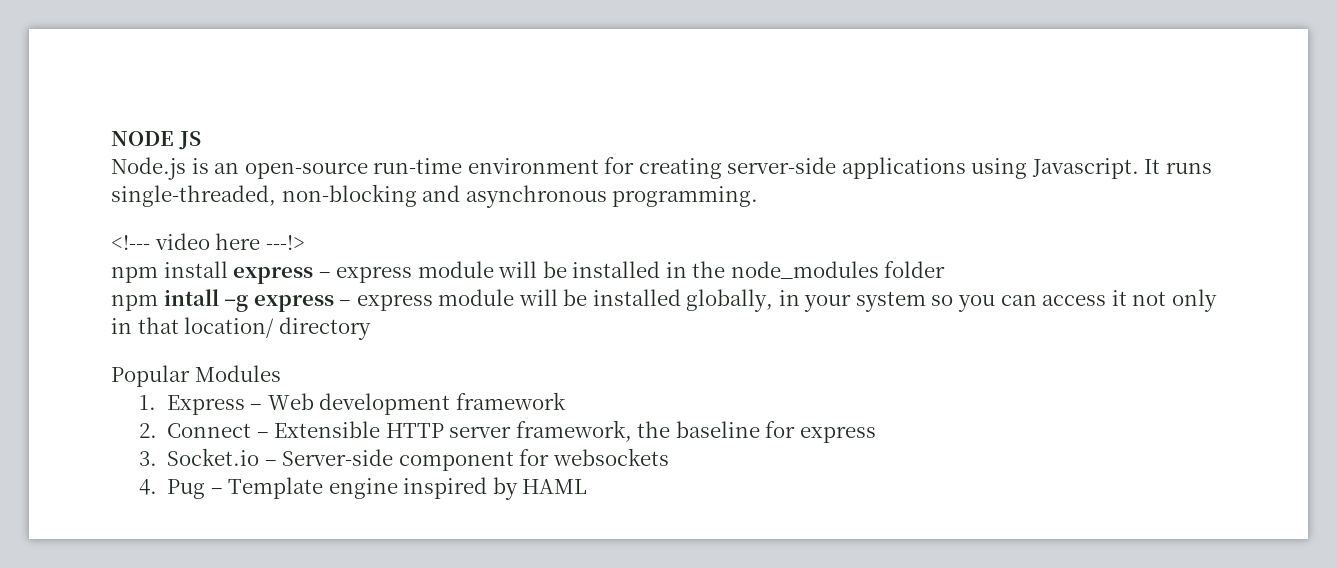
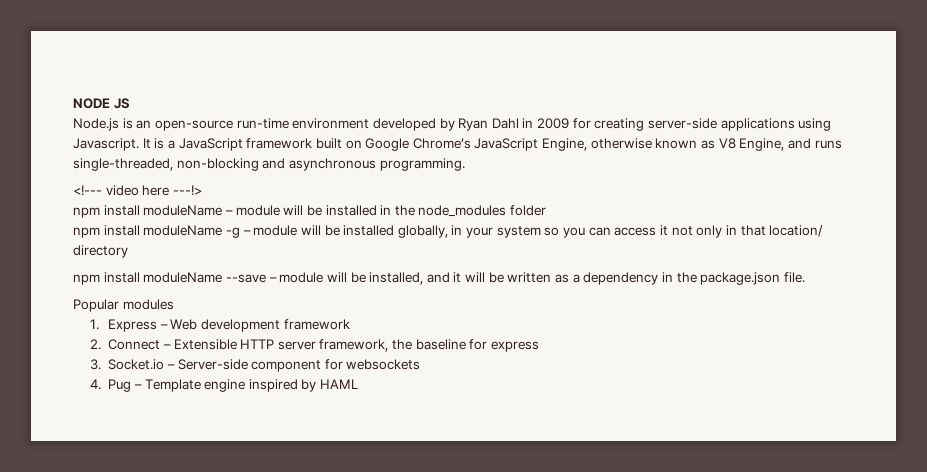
(599, 166) none -> [372,118,570,131] developed by Ryan Dahl in 2009
(1161, 166) none -> [154,138,811,151] is a JavaScript framework built on Google Chrome’s JavaScript Engine, otherwise known as V8 Engine, and
[233,266,413,284] express – express -> [143,205,233,216] moduleName –
[163,289,433,312] intall –g express – express -> [103,225,251,238] install moduleName -g –
(371, 328) none -> [73,272,805,285] // npm install moduleName --save – module will be installed, and it will be written as a dependency in the package.json file.
[194,365,281,382] Modules -> [122,299,174,310] modules

